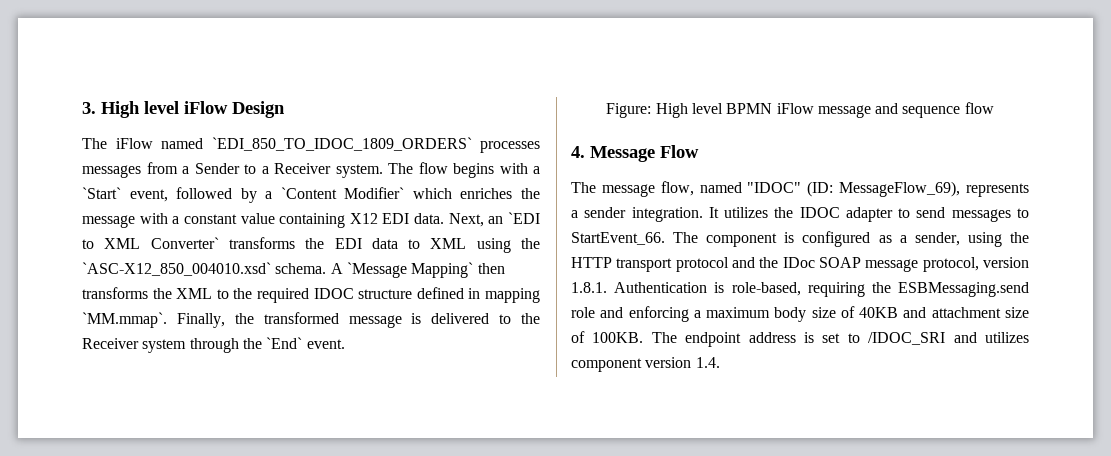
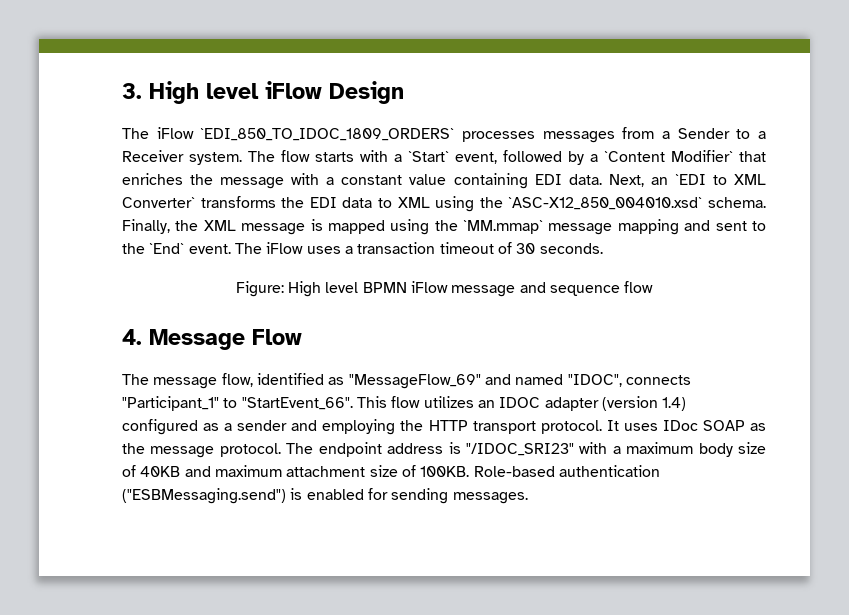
[161,138,203,149] named -> (194, 133) none
[453,163,494,178] begins -> [315,152,354,162] starts
[412,188,452,199] which -> [739,151,766,162] that
[349,213,378,224] X12 -> (528, 181) none
[330,262,505,278] [82,287,540,303] [82,312,540,328] [82,337,345,353] A `Message Mapping` then transforms the XML to the required IDOC structure defined in mapping `MM.mmap`. Finally, the transformed message is delivered to the Receiver system through the `End` event. -> [122,219,766,235] [122,242,603,254] Finally, the XML message is mapped using the `MM.mmap` message mapping and sent to the `End` event. The iFlow uses a transaction timeout of 30 seconds.
[699,181,1029,197] [571,207,1029,222] [571,231,1029,247] [571,257,1029,272] [571,282,1029,297] [571,306,689,322] named "IDOC" (ID: MessageFlow_69), represents a sender integration. It utilizes the IDOC adapter to send messages to StartEvent_66. The component is configured as a sender, using the HTTP transport protocol and the IDoc SOAP message protocol, version 1.8.1. Authentication is role-based, requiring the ESBMessaging.send role and enforcing -> [256,373,691,389] [122,396,687,411] [122,419,766,435] [122,442,608,458] identified as "MessageFlow_69" and named "IDOC", connects "Participant_1" to "StartEvent_66". This flow utilizes an IDOC adapter (version 1.4) configured as a sender and employing the HTTP transport protocol. It uses IDoc SOAP as the message protocol. The endpoint address is "/IDOC_SRI23" with
(927, 312) none -> [214,465,282,477] maximum
[651,332,1029,347] [571,357,720,372] The endpoint address is set to /IDOC_SRI and utilizes component version 1.4. -> [473,465,660,477] [122,488,528,504] Role-based authentication ("ESBMessaging.send") is enabled for sending messages.

